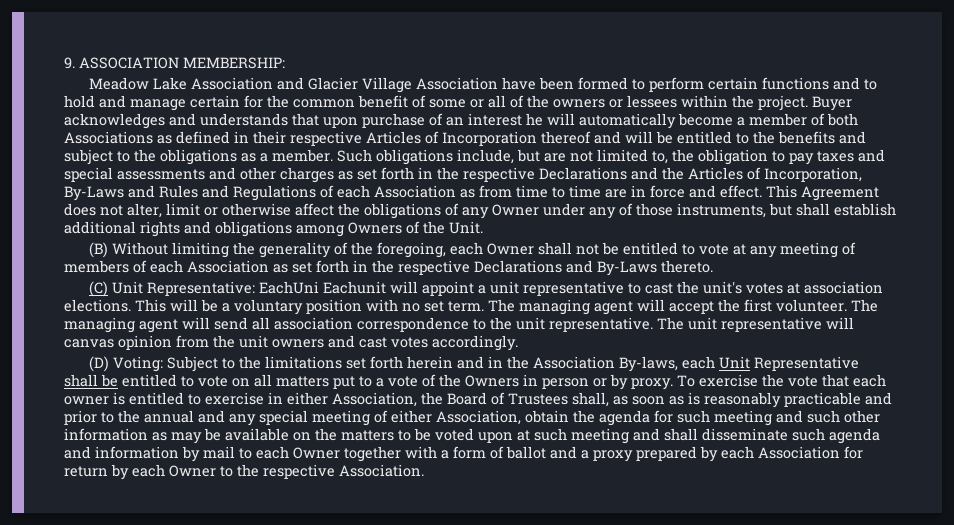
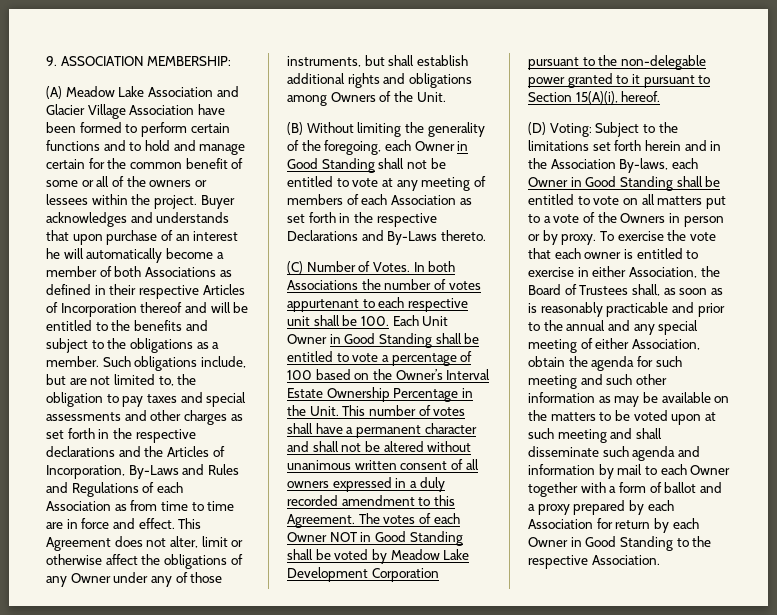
(285, 63) none -> [46,86,62,99] (A)
[539,167,627,180] Declarations -> [46,446,115,457] declarations
(535, 249) none -> [457,141,469,151] [287,158,375,173] in Good Standing
[112,281,884,296] [64,299,878,315] [64,317,854,333] [64,335,518,351] Unit Representative: EachUni Eachunit will appoint a unit representative to cast the unit's votes at association elections. This will be a voluntary position with no set term. The managing agent will accept the first volunteer. The managing agent will send all association correspondence to the unit representative. The unit representative will canvas opinion from the unit owners and cast votes accordingly. -> [306,261,456,272] [287,279,481,290] [287,297,468,312] [287,315,449,326] [287,333,480,348] [287,351,473,366] [287,369,491,380] [287,387,473,402] [287,405,466,416] [287,423,477,438] [287,441,472,452] [287,459,479,470] [287,477,445,492] [287,495,455,506] [287,513,460,528] [287,531,463,546] [287,549,470,564] [287,567,439,582] [528,55,706,70] [528,73,711,88] [528,91,661,104] Number of Votes. In both Associations the number of votes appurtenant to each respective unit shall be 100. Each Unit Owner in Good Standing shall be entitled to vote a percentage of 100 based on the Owner’s Interval Estate Ownership Percentage in the Unit. This number of votes shall have a permanent character and shall not be altered without unanimous written consent of all owners expressed in a duly recorded amendment to this Agreement. The votes of each Owner NOT in Good Standing shall be voted by Meadow Lake Development Corporation pursuant to the non-delegable power granted to it pursuant to Section 15(A)(i), hereof.
[719,356,860,371] Unit Representative -> [528,176,673,191] Owner in Good Standing
(216, 471) none -> [570,536,673,551] in Good Standing

